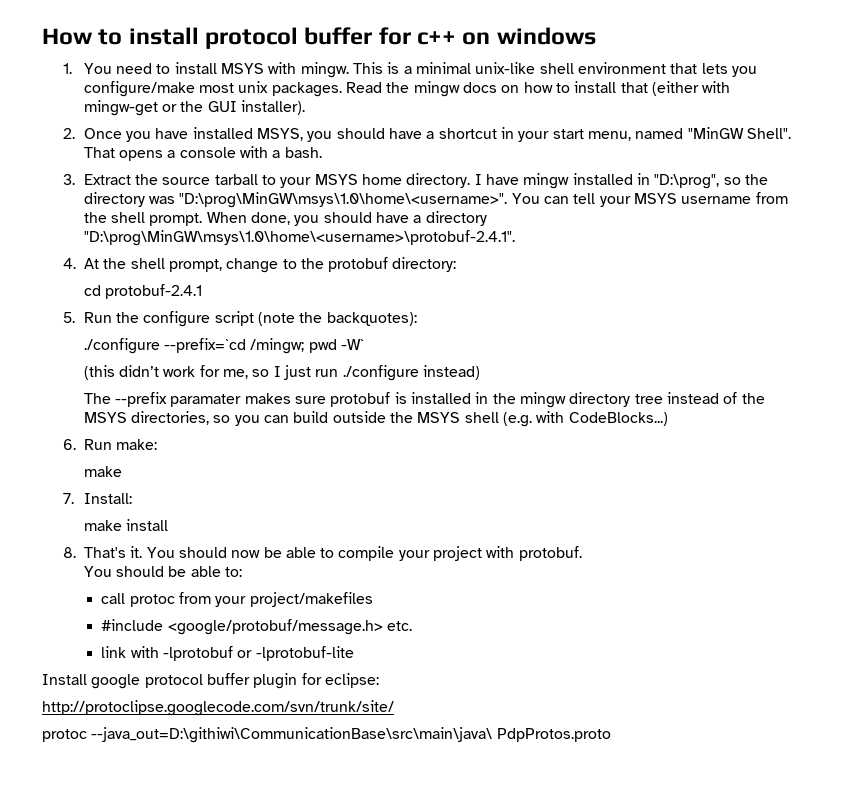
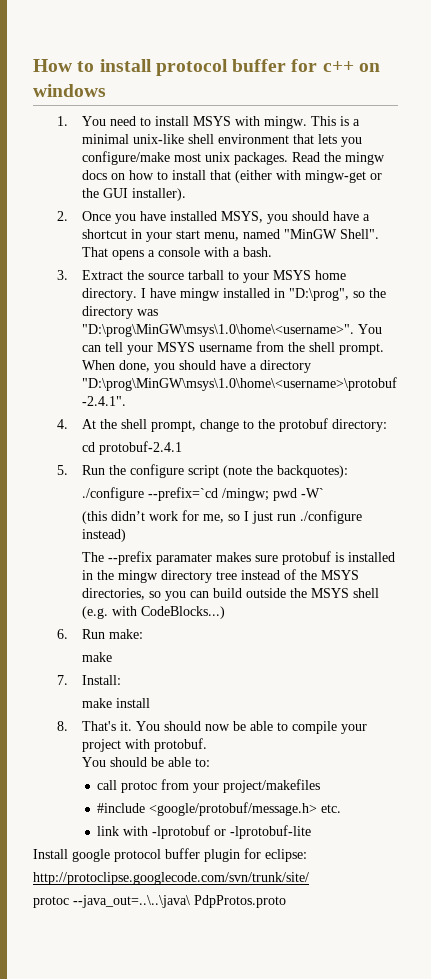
[91,727,493,743] --java_out=D:\githiwi\CommunicationBase\src\main\java\ -> [73,895,190,908] --java_out=..\..\java\

